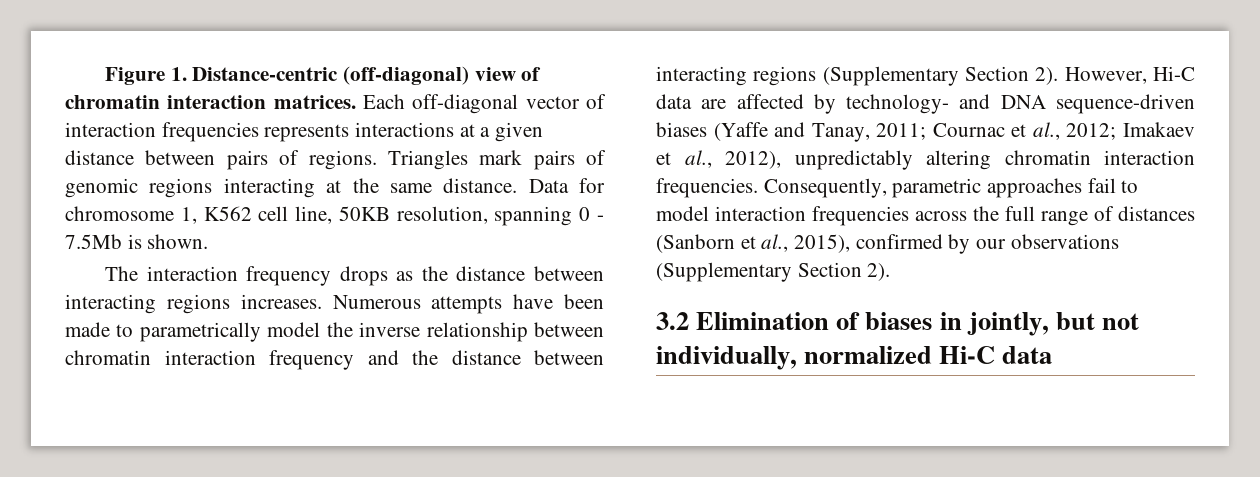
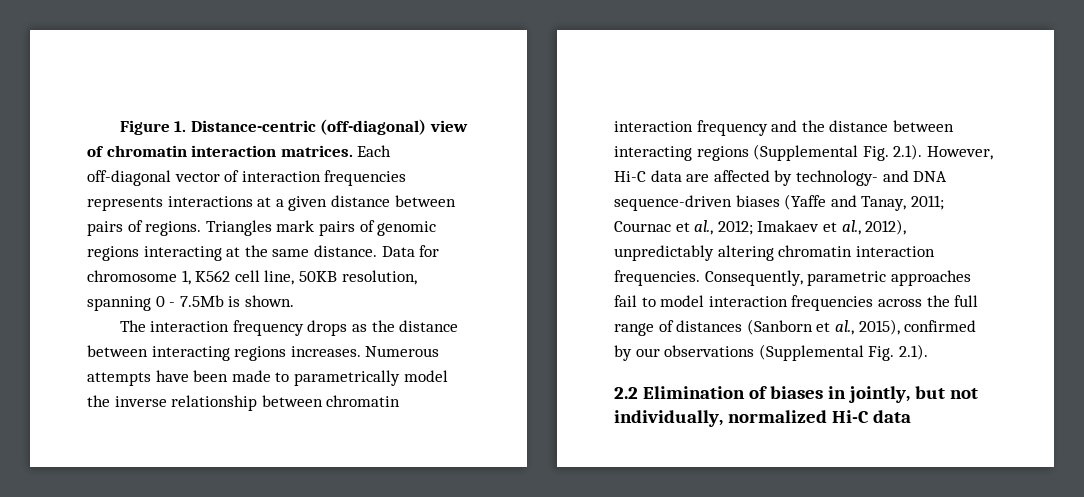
[822,66,1059,86] (Supplementary Section 2). -> [753,144,923,161] (Supplemental Fig. 2.1).
[656,262,891,282] [656,312,689,330] (Supplementary Section 2). // 3.2 -> [758,344,928,361] [614,387,638,399] (Supplemental Fig. 2.1). // 2.2

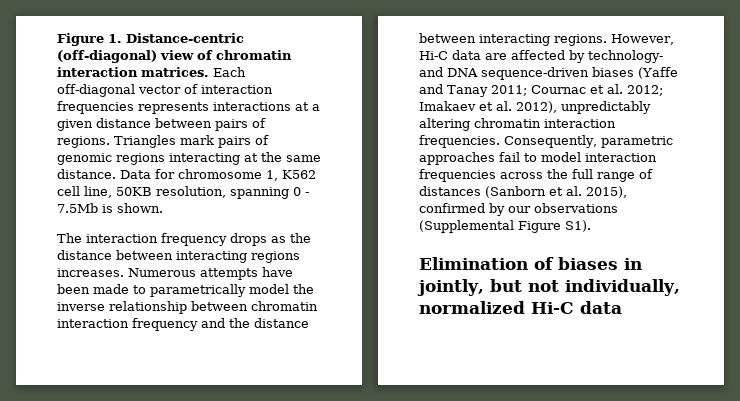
[696,144,923,161] regions (Supplemental Fig. 2.1). -> [554,34,607,46] regions.
[861,196,907,211] Tanay, -> [447,85,488,97] Tanay
[694,220,714,235] al., -> [607,84,623,94] al.
[841,220,861,235] al., -> [496,101,512,111] al.
[834,320,854,335] al., -> [566,186,582,196] al.
[868,344,928,361] [614,387,638,399] Fig. 2.1). // 2.2 -> [518,220,591,233] Figure S1). //

